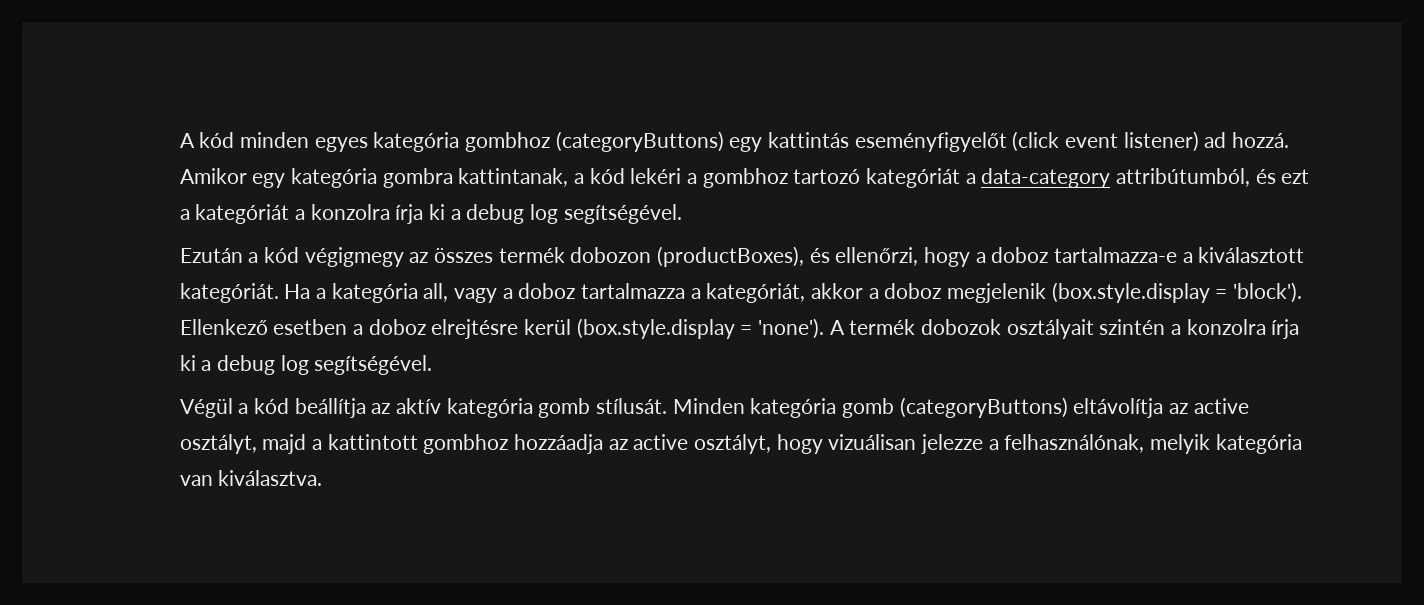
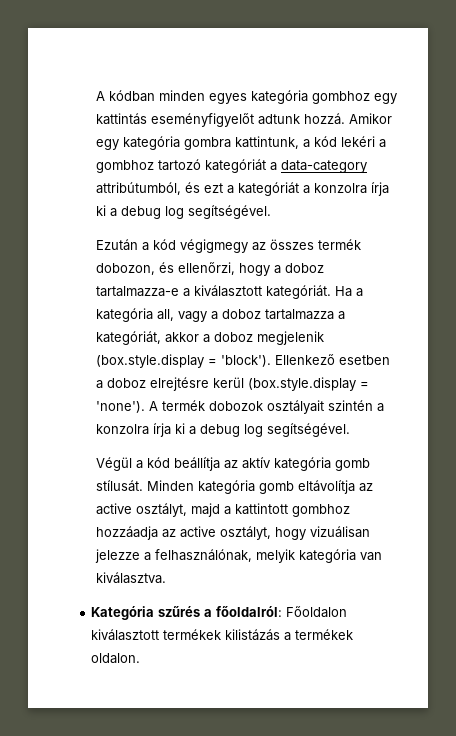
[179,132,235,148] A kód -> [96,90,156,102] A kódban
[555,131,724,152] (categoryButtons) -> (371, 97) none
[1012,131,1227,152] (click event listener) ad -> [258,114,301,125] adtunk
[458,168,569,187] kattintanak, -> [235,136,300,149] kattintunk,
[570,246,804,267] dobozon (productBoxes), -> [96,263,156,275] dobozon,
[899,397,1068,418] (categoryButtons) -> (295, 487) none
(323, 478) none -> [91,606,348,620] [91,629,354,641] [91,653,141,664] // Kategória szűrés a főoldalról: Főoldalon kiválasztott termékek kilistázás a termékek oldalon.

